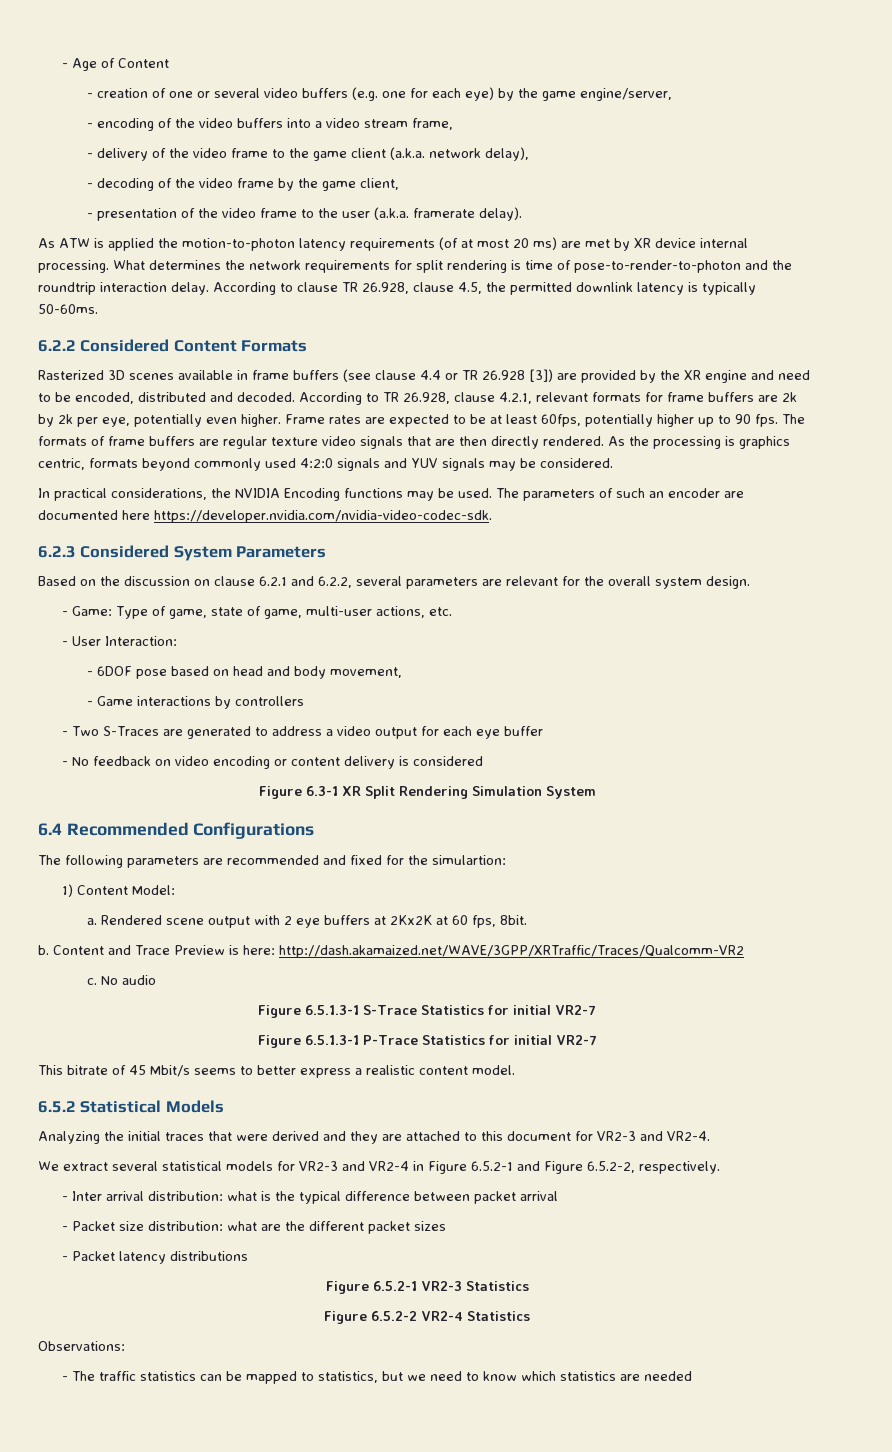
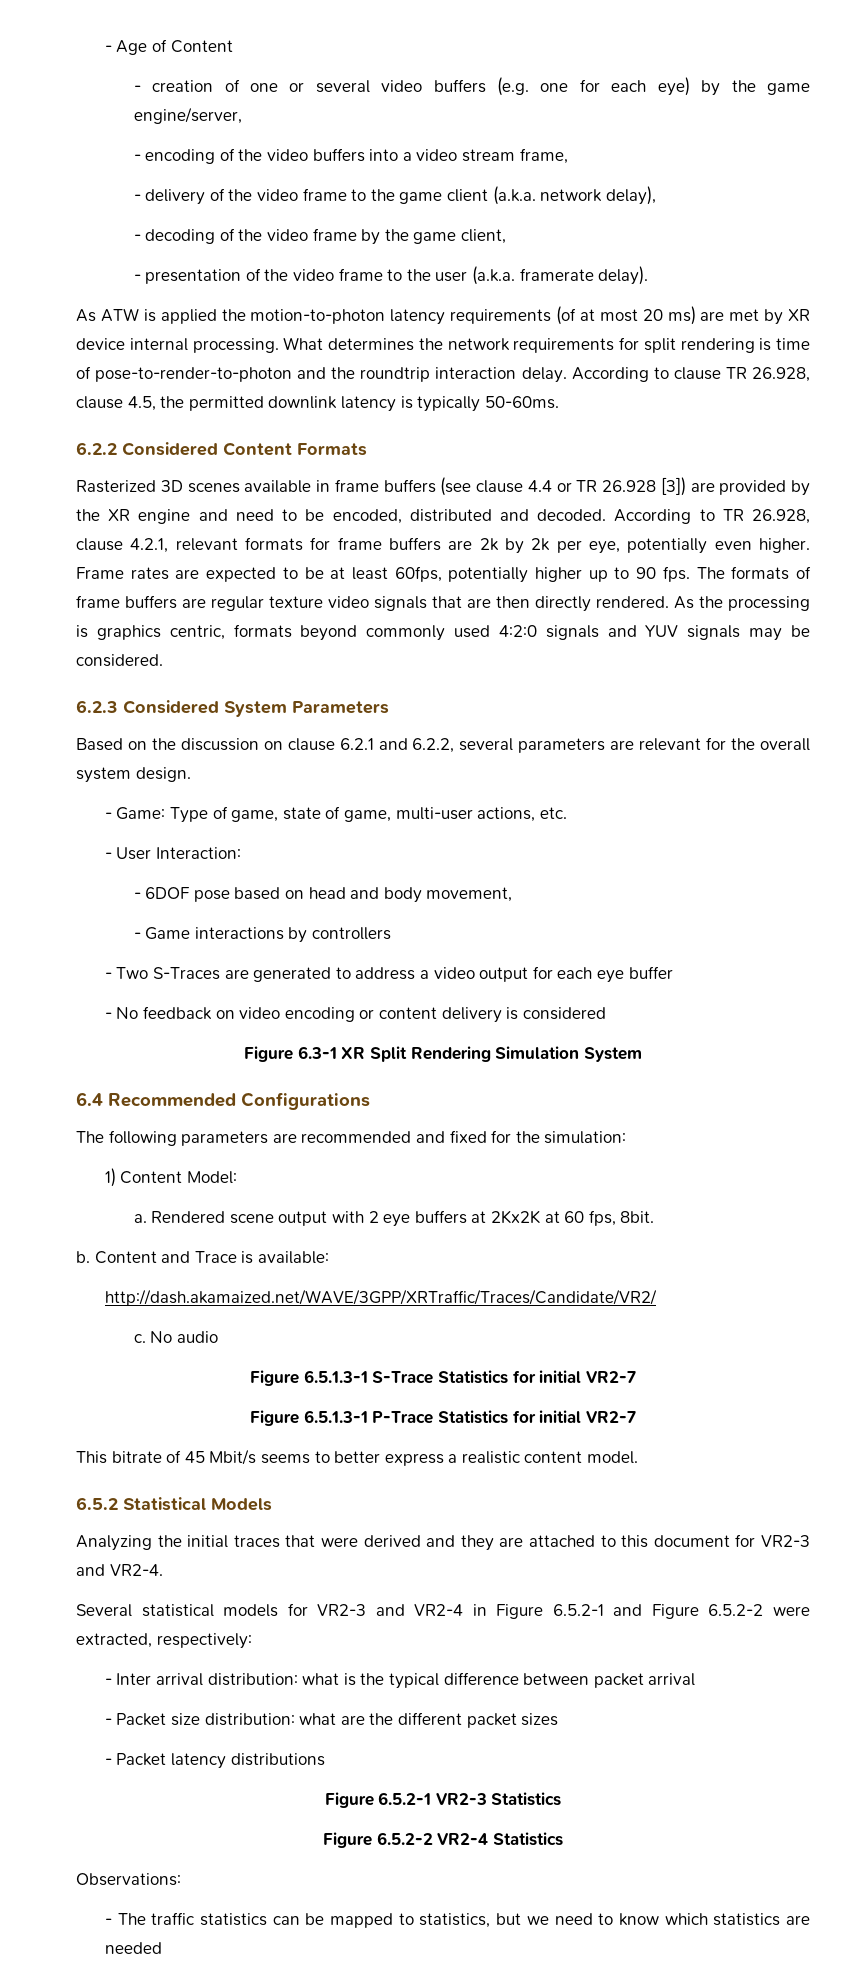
[38,488,744,501] [38,510,492,523] // In practical considerations, the NVIDIA Encoding functions may be used. The parameters of such an encoder are documented here https://developer.nvidia.com/nvidia-video-codec-sdk. -> (163, 660) none
[432,855,506,865] simulartion: -> [544,1131,627,1144] simulation:
[174,945,744,958] Preview is here: http://dash.akamaized.net/WAVE/3GPP/XRTraffic/Traces/Qualcomm-VR2 -> [241,1251,329,1264] [104,1289,657,1306] is available: // http://dash.akamaized.net/WAVE/3GPP/XRTraffic/Traces/Candidate/VR2/
[38,1161,158,1171] We extract several -> [76,1604,132,1617] Several
[587,1161,720,1174] 6.5.2-2, respectively. -> [708,1604,811,1616] [76,1633,252,1649] 6.5.2-2 were extracted, respectively:

